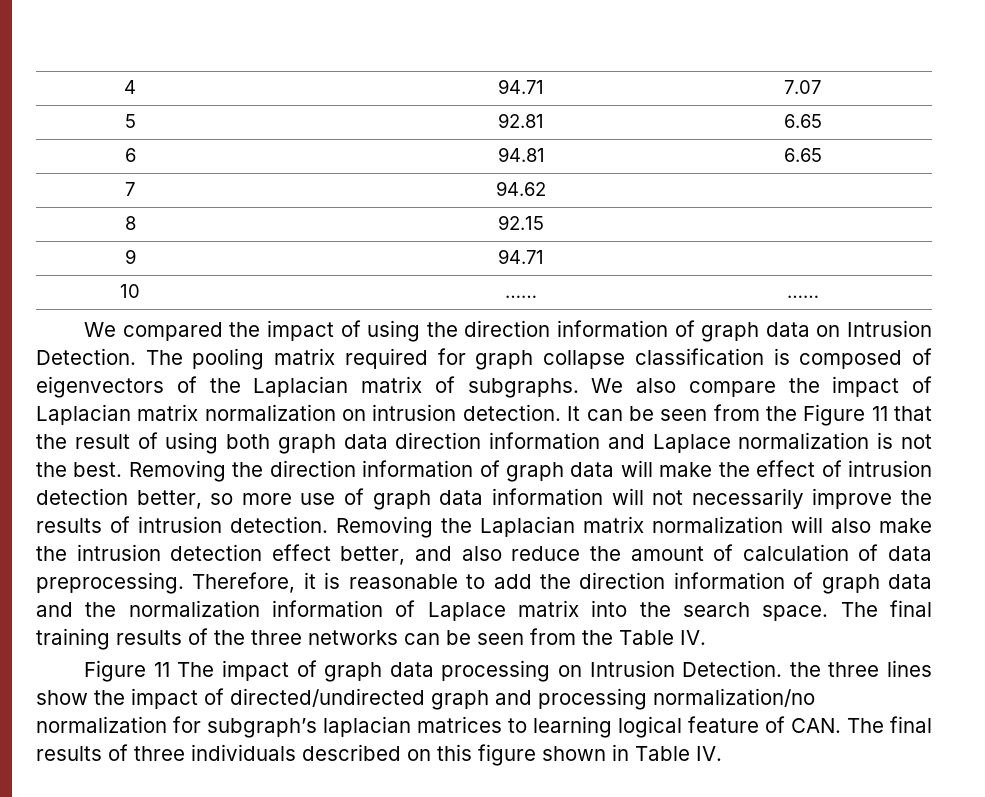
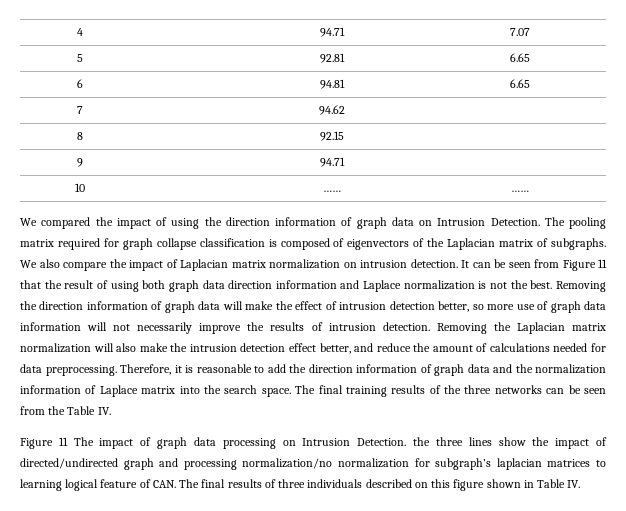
[765,406,797,421] the -> (559, 263) none
[461,546,502,561] also -> (374, 347) none
[742,544,879,561] calculation of -> [489,343,606,352] calculations needed for

